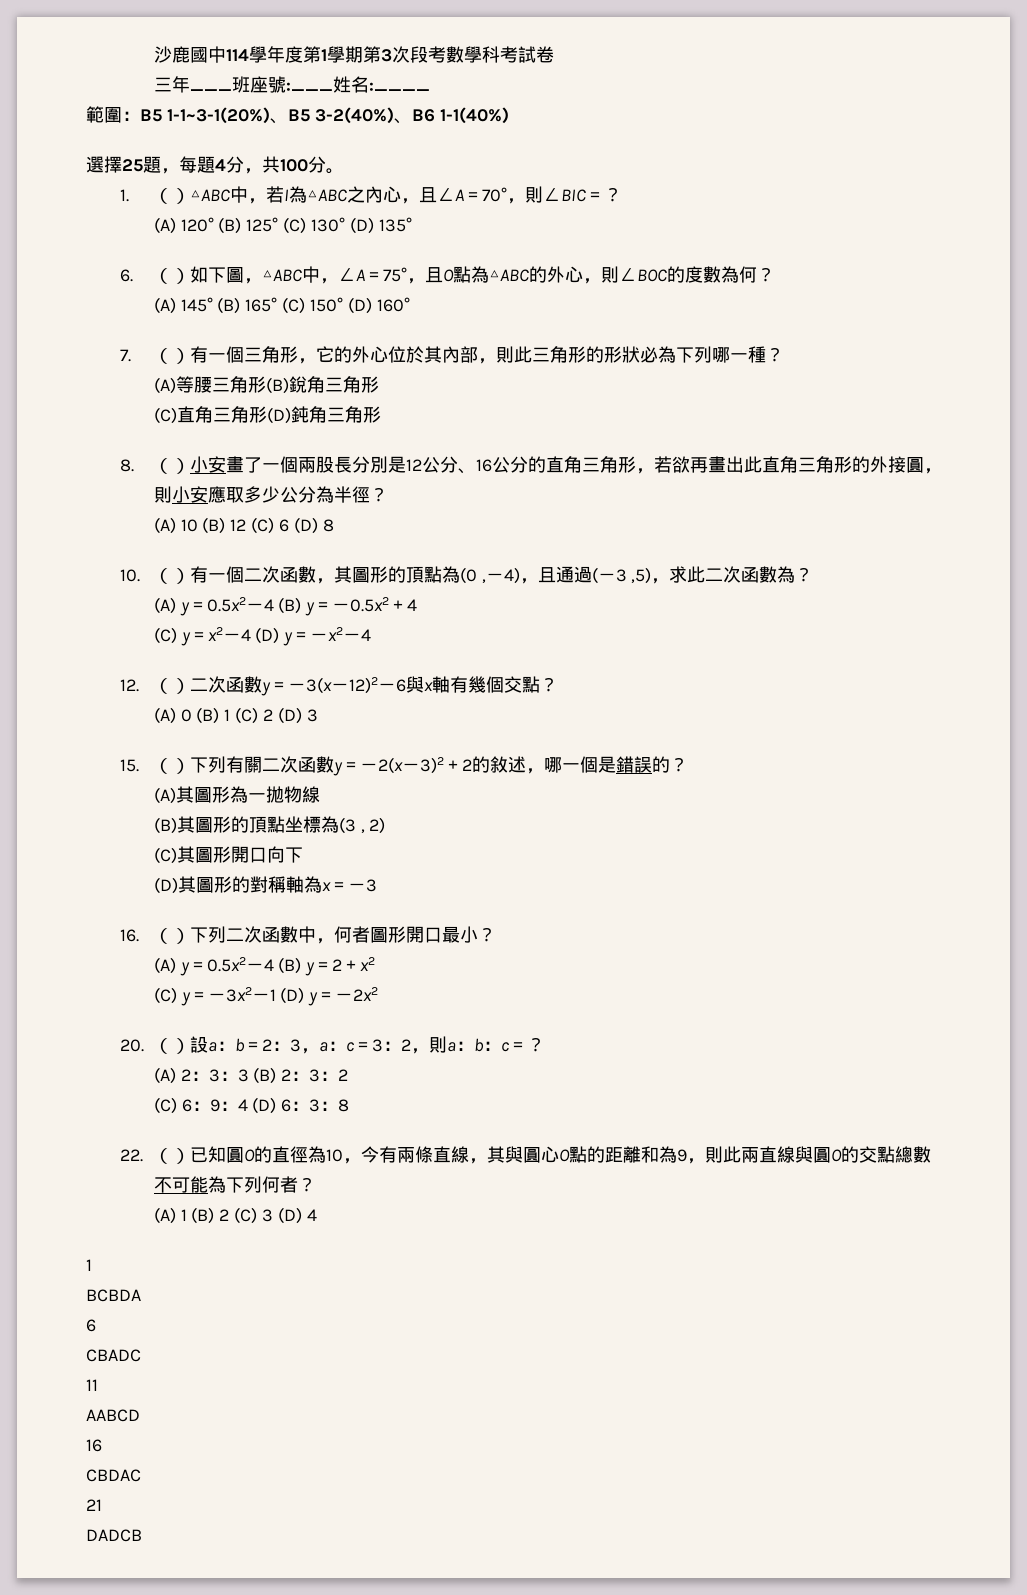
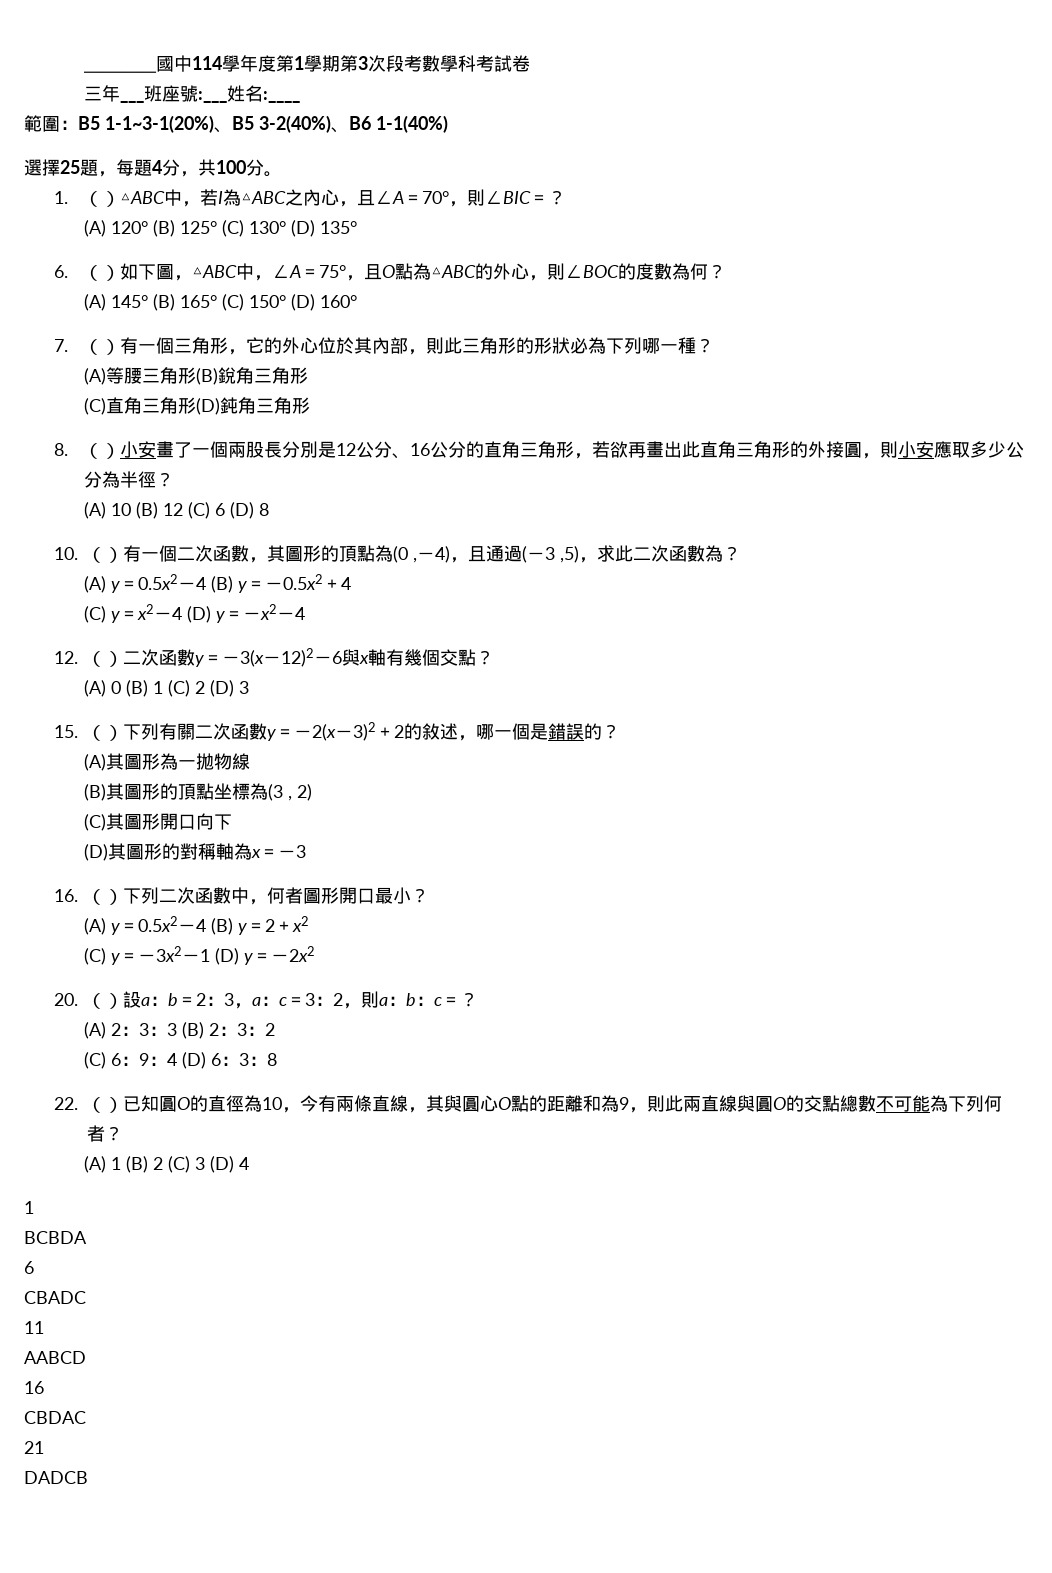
[153,46,190,63] 沙鹿 -> [84,70,158,73] ＿＿＿＿

